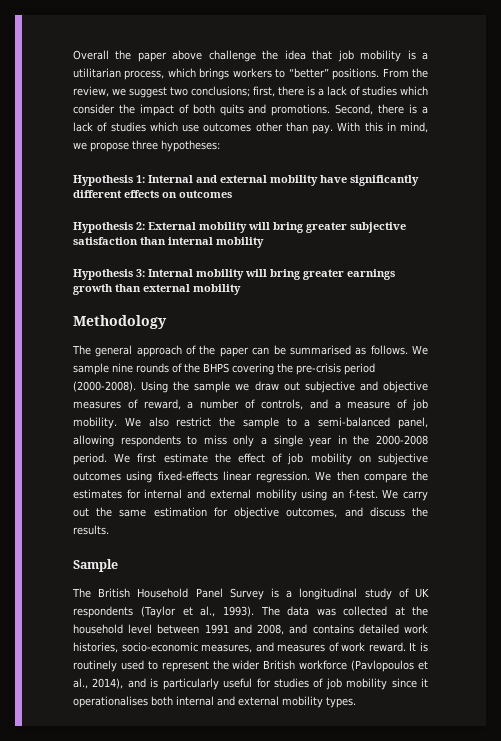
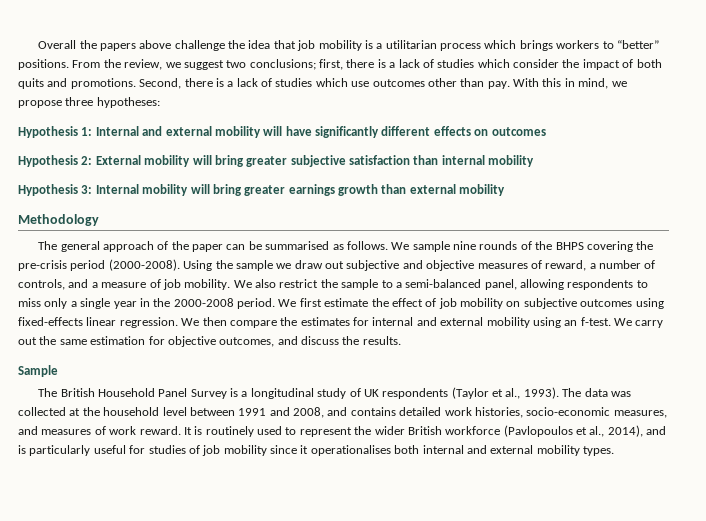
[137,52,167,62] paper -> [99,43,136,51] papers
[124,70,165,80] process, -> [440,43,482,51] process
(318, 180) none -> [263,126,283,136] will

